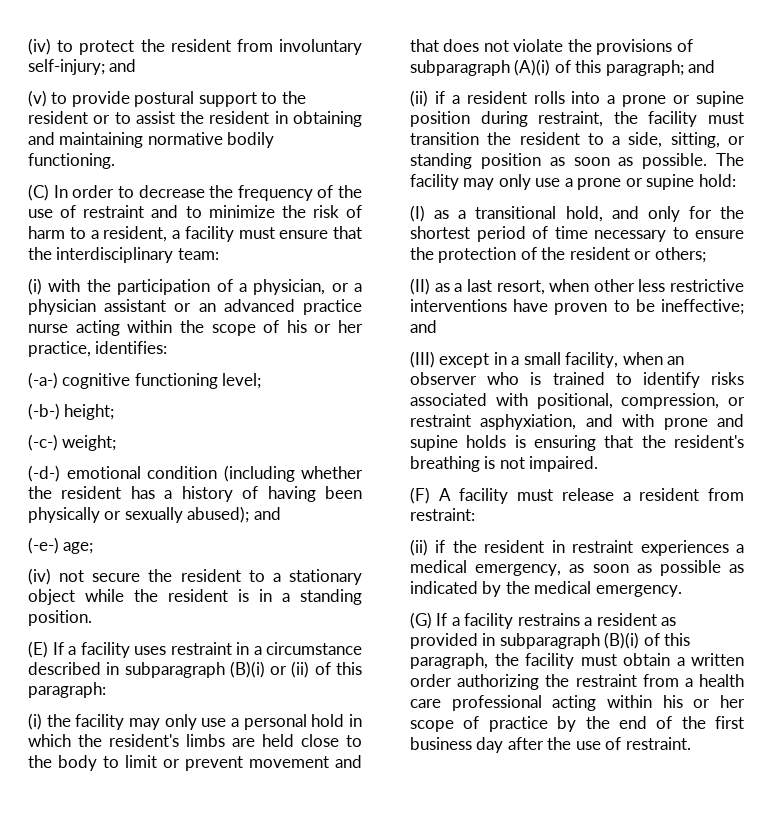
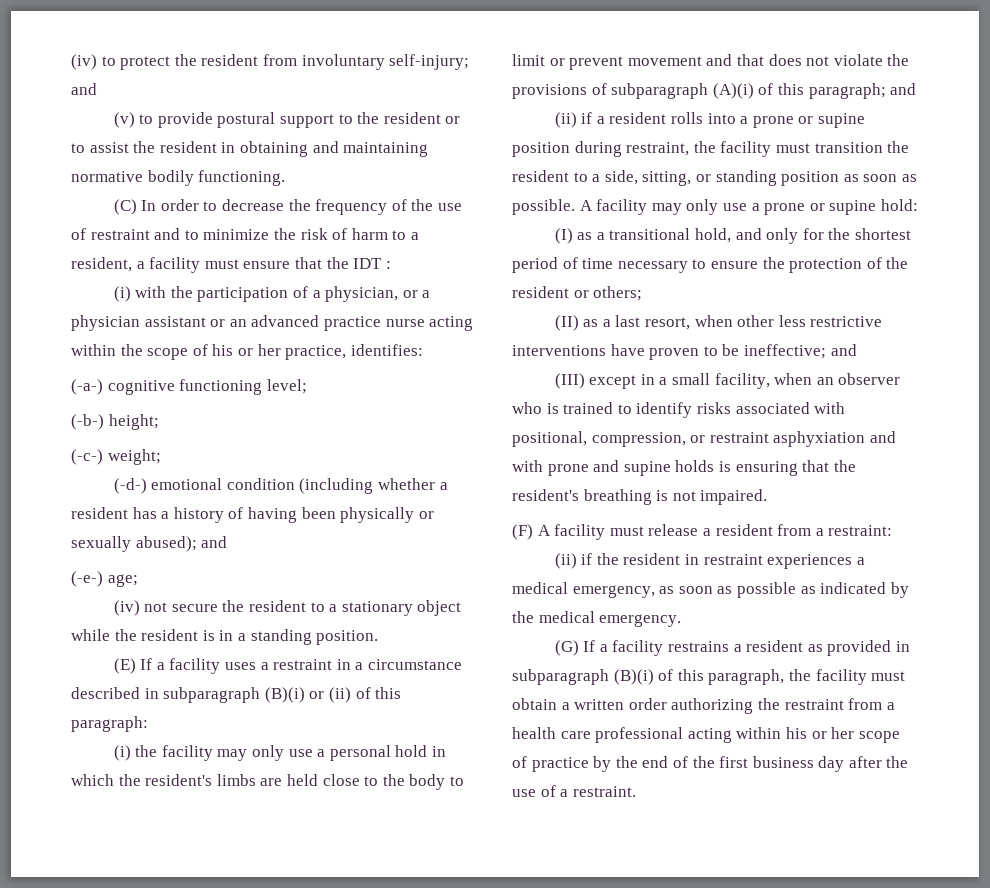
[56,247,219,263] interdisciplinary team: -> [353,258,391,269] IDT :
[28,486,52,499] the -> [439,482,448,490] a
(166, 650) none -> [260,662,269,670] a
[716,153,744,166] The -> [579,200,593,211] A
[480,414,577,430] asphyxiation, -> [773,431,866,447] asphyxiation
(744, 494) none -> [815,528,824,536] a
(622, 743) none -> [560,789,569,797] a

